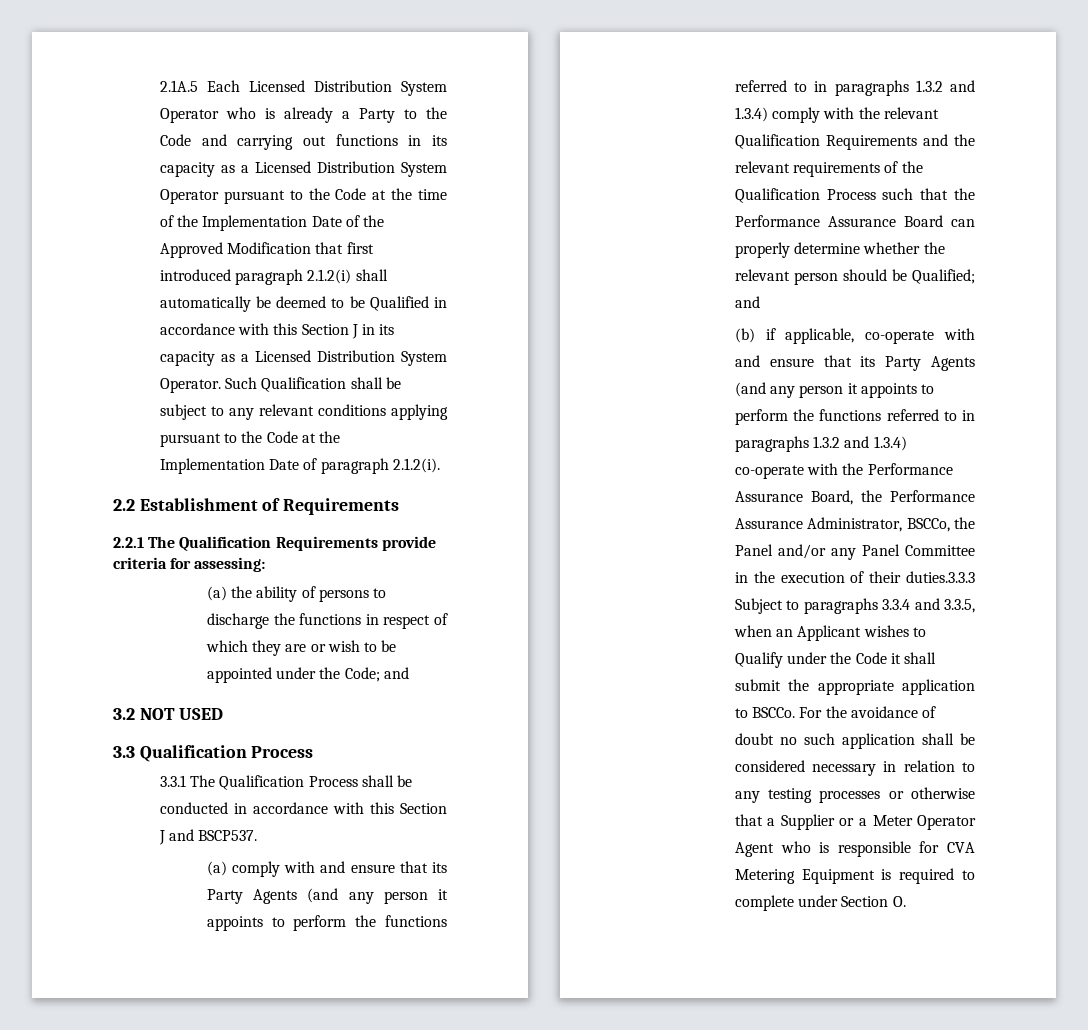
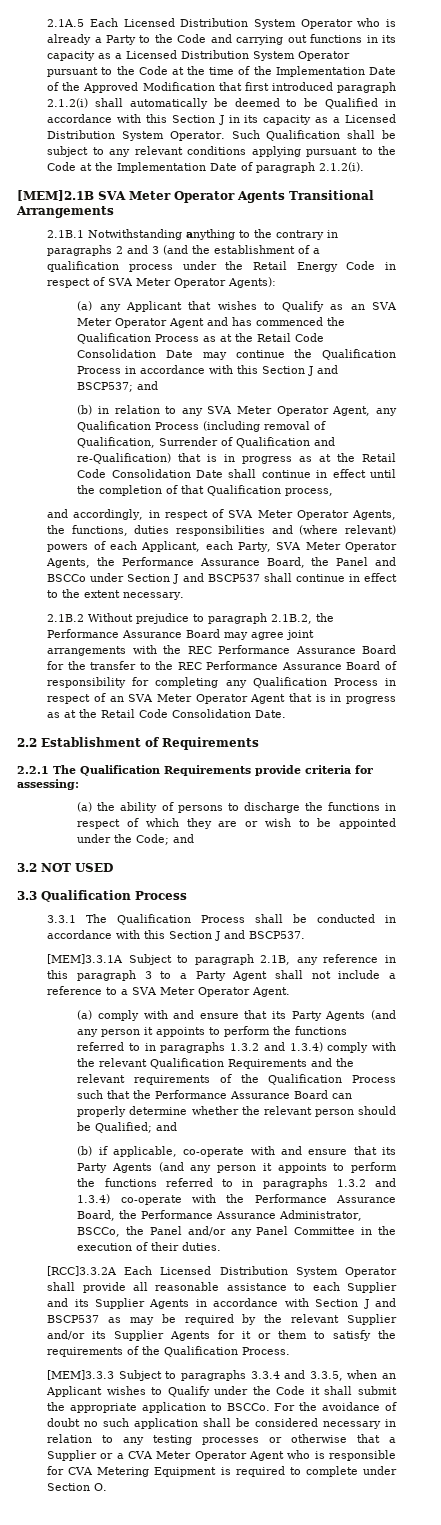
(440, 465) none -> [17,190,374,203] [16,206,114,218] [47,229,339,240] [47,245,321,256] [47,261,396,272] [47,277,277,288] [77,301,397,312] [77,317,346,328] [77,333,325,344] [77,349,396,360] [77,365,339,376] [77,381,159,392] [77,405,398,416] [77,421,327,432] [77,437,336,448] [77,453,396,464] [77,469,397,478] [77,485,334,496] [47,509,397,520] [47,525,396,536] [47,541,398,552] [46,557,397,568] [47,573,398,584] [47,589,185,600] [47,613,335,624] [47,629,315,640] [47,645,396,656] [47,661,397,670] [47,677,396,688] [47,693,396,704] [47,709,287,718] // [MEM]2.1B SVA Meter Operator Agents Transitional Arrangements // 2.1B.1 Notwithstanding anything to the contrary in paragraphs 2 and 3 (and the establishment of a qualification process under the Retail Energy Code in respect of SVA Meter Operator Agents): // (a) any Applicant that wishes to Qualify as an SVA Meter Operator Agent and has commenced the Qualification Process as at the Retail Code Consolidation Date may continue the Qualification Process in accordance with this Section J and BSCP537; and // (b) in relation to any SVA Meter Operator Agent, any Qualification Process (including removal of Qualification, Surrender of Qualification and re-Qualification) that is in progress as at the Retail Code Consolidation Date shall continue in effect until the completion of that Qualification process, // and accordingly, in respect of SVA Meter Operator Agents, the functions, duties responsibilities and (where relevant) powers of each Applicant, each Party, SVA Meter Operator Agents, the Performance Assurance Board, the Panel and BSCCo under Section J and BSCP537 shall continue in effect to the extent necessary. // 2.1B.2 Without prejudice to paragraph 2.1B.2, the Performance Assurance Board may agree joint arrangements with the REC Performance Assurance Board for the transfer to the REC Performance Assurance Board of responsibility for completing any Qualification Process in respect of an SVA Meter Operator Agent that is in progress as at the Retail Code Consolidation Date.
(258, 835) none -> [47,954,396,965] [47,970,396,981] [47,986,291,997] // [MEM]3.3.1A Subject to paragraph 2.1B, any reference in this paragraph 3 to a Party Agent shall not include a reference to a SVA Meter Operator Agent.
[906,571,975,583] duties.3.3.3 -> [182,1242,222,1251] [47,1266,397,1277] [47,1282,398,1293] [47,1298,397,1309] [47,1314,398,1325] [47,1330,397,1341] [47,1346,291,1357] [47,1370,115,1380] duties. // [RCC]3.3.2A Each Licensed Distribution System Operator shall provide all reasonable assistance to each Supplier and its Supplier Agents in accordance with Section J and BSCP537 as may be required by the relevant Supplier and/or its Supplier Agents for it or them to satisfy the requirements of the Qualification Process. // [MEM]3.3.3
(867, 822) none -> [128,1451,154,1459] CVA

